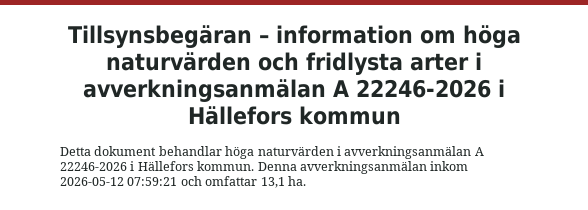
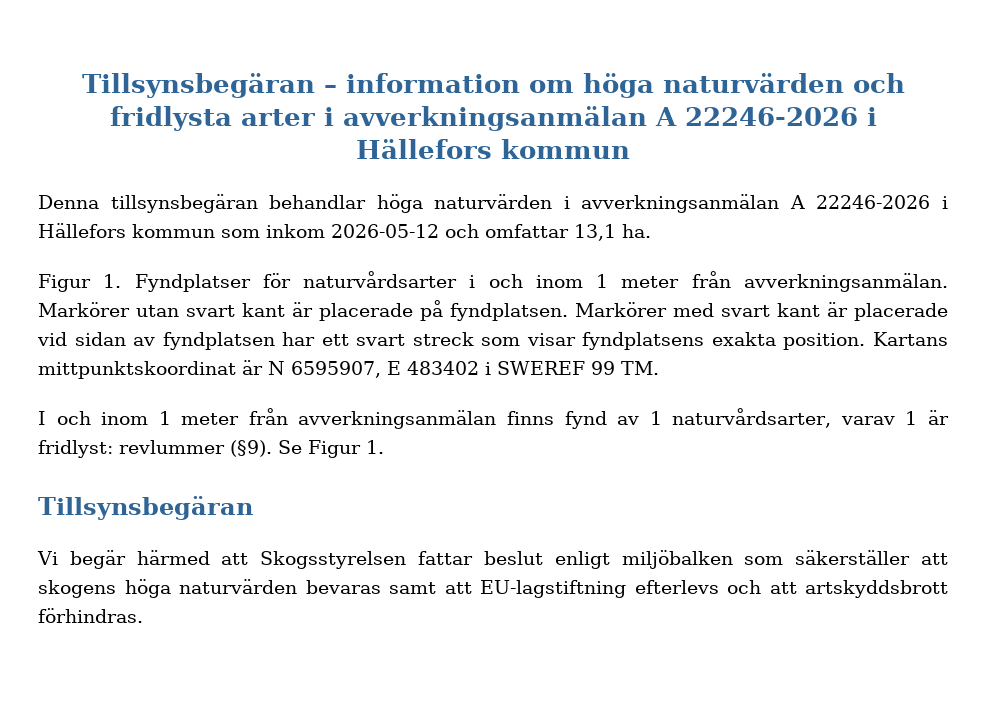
[60,146,157,156] Detta dokument -> [38,194,258,213] Denna tillsynsbegäran
[197,161,427,174] kommun. Denna avverkningsanmälan -> [132,224,260,238] kommun som
[127,177,178,186] 07:59:21 -> (439, 231) none
(306, 181) none -> [38,271,948,292] [38,300,948,321] [37,332,949,350] [38,360,659,379] [38,408,949,429] [38,440,384,458] [38,496,253,520] [37,550,949,569] [38,579,948,598] [38,608,143,623] // Figur 1. Fyndplatser för naturvårdsarter i och inom 1 meter från avverkningsanmälan. Markörer utan svart kant är placerade på fyndplatsen. Markörer med svart kant är placerade vid sidan av fyndplatsen har ett svart streck som visar fyndplatsens exakta position. Kartans mittpunktskoordinat är N 6595907, E 483402 i SWEREF 99 TM. // I och inom 1 meter från avverkningsanmälan finns fynd av 1 naturvårdsarter, varav 1 är fridlyst: revlummer (§9). Se Figur 1. // Tillsynsbegäran // Vi begär härmed att Skogsstyrelsen fattar beslut enligt miljöbalken som säkerställer att skogens höga naturvärden bevaras samt att EU-lagstiftning efterlevs och att artskyddsbrott förhindras.

